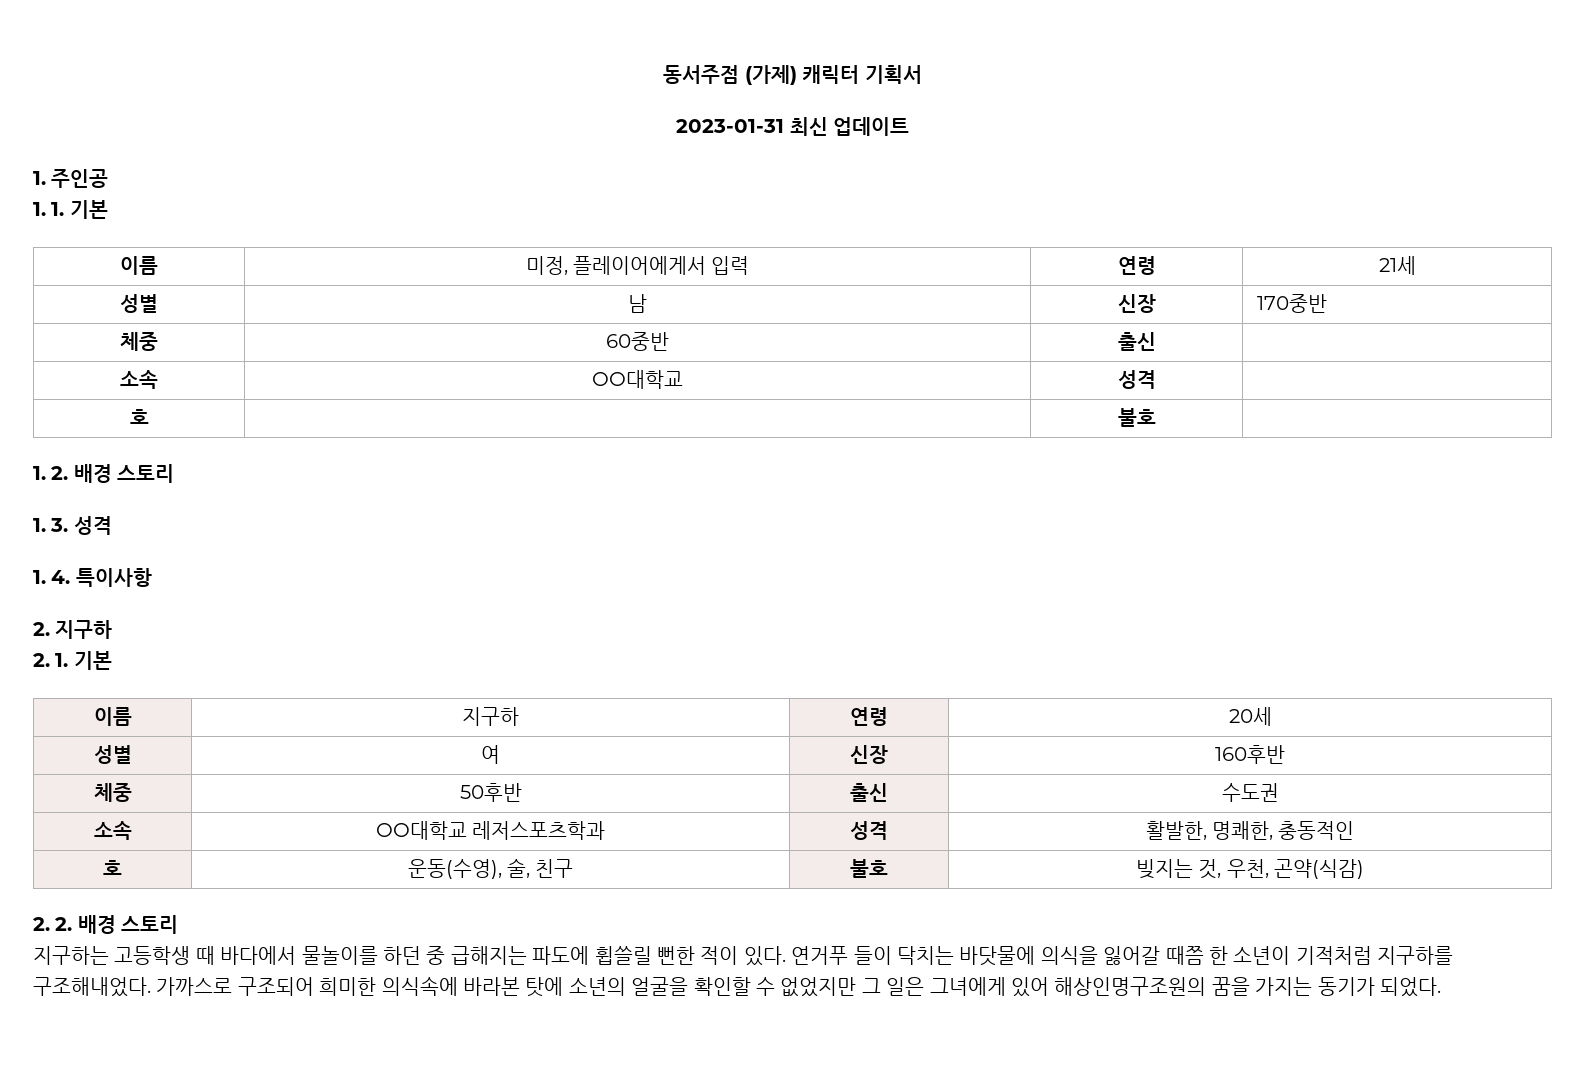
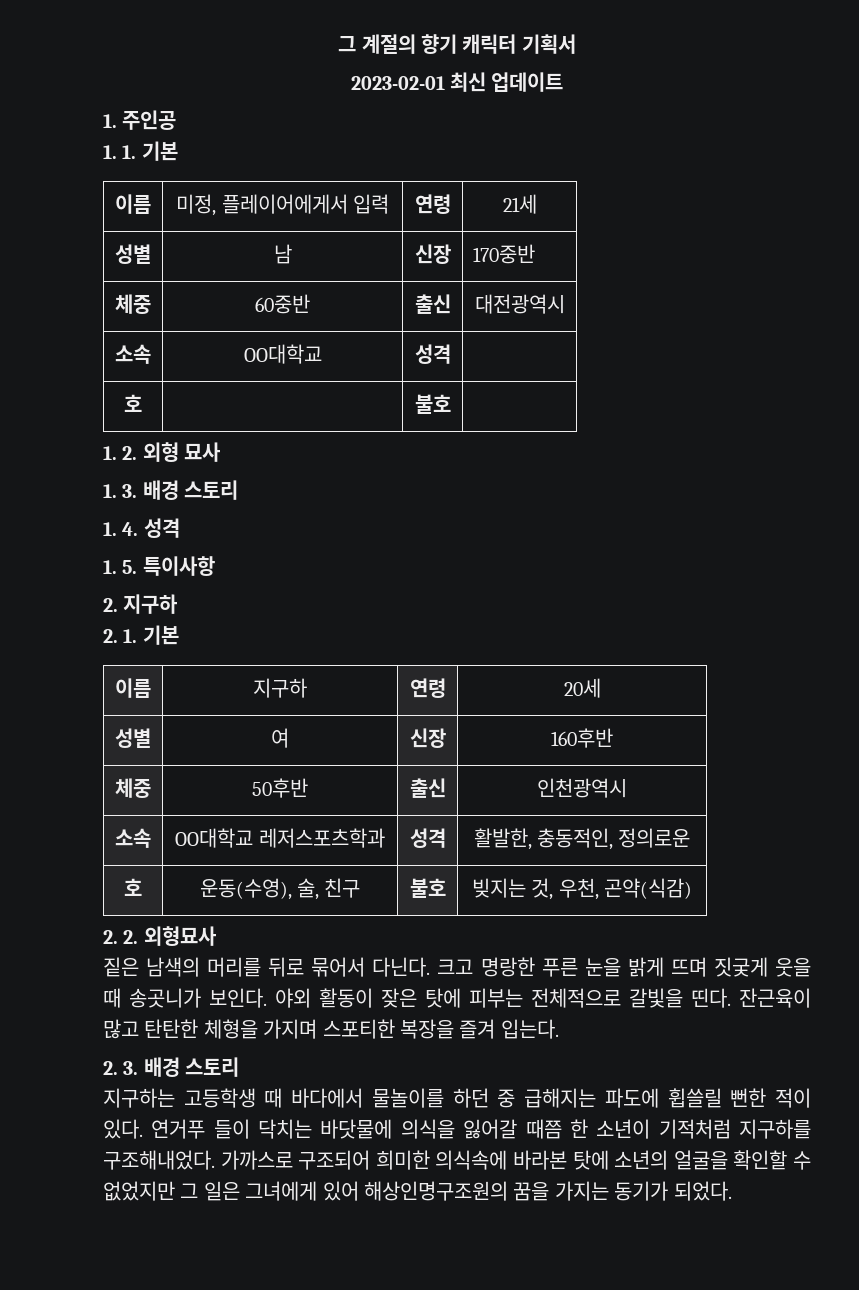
[663,65,797,85] 동서주점 (가제) -> [338,34,457,54] 그 계절의 향기
[676,119,785,133] 2023-01-31 -> [350,76,445,90] 2023-02-01
(1156, 341) none -> [474,294,565,314] 대전광역시
(69, 473) none -> [142,442,221,462] [103,484,138,498] 외형 묘사 // 1. 3.
[50,518,69,532] 3. -> [122,522,139,536] 4.
[51,570,71,584] 4. -> [122,560,138,574] 5.
[1221,783,1279,802] 수도권 -> [537,778,627,798] 인천광역시
[1211,821,1355,840] 명쾌한, 충동적인 -> [537,828,691,850] 충동적인, 정의로운
(73, 924) none -> [143,926,216,946] [103,957,812,977] [103,988,811,1008] [103,1019,559,1039] [103,1061,139,1075] 외형묘사 // 짙은 남색의 머리를 뒤로 묶어서 다닌다. 크고 명랑한 푸른 눈을 밝게 뜨며 짓궂게 웃을 때 송곳니가 보인다. 야외 활동이 잦은 탓에 피부는 전체적으로 갈빛을 띤다. 잔근육이 많고 탄탄한 체형을 가지며 스포티한 복장을 즐겨 입는다. // 2. 3.

